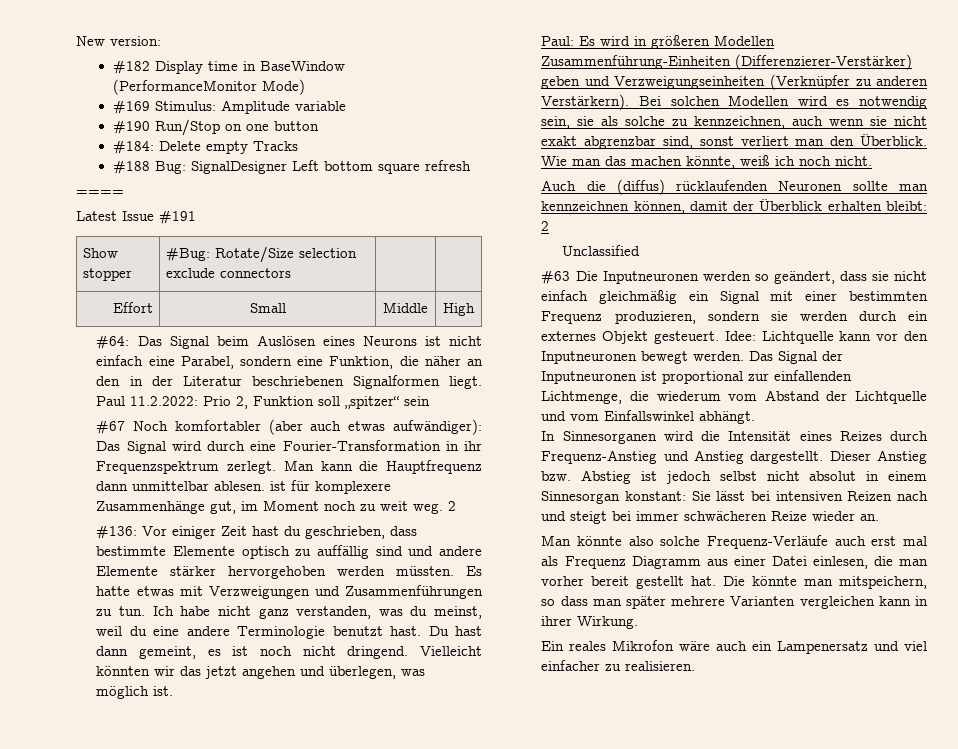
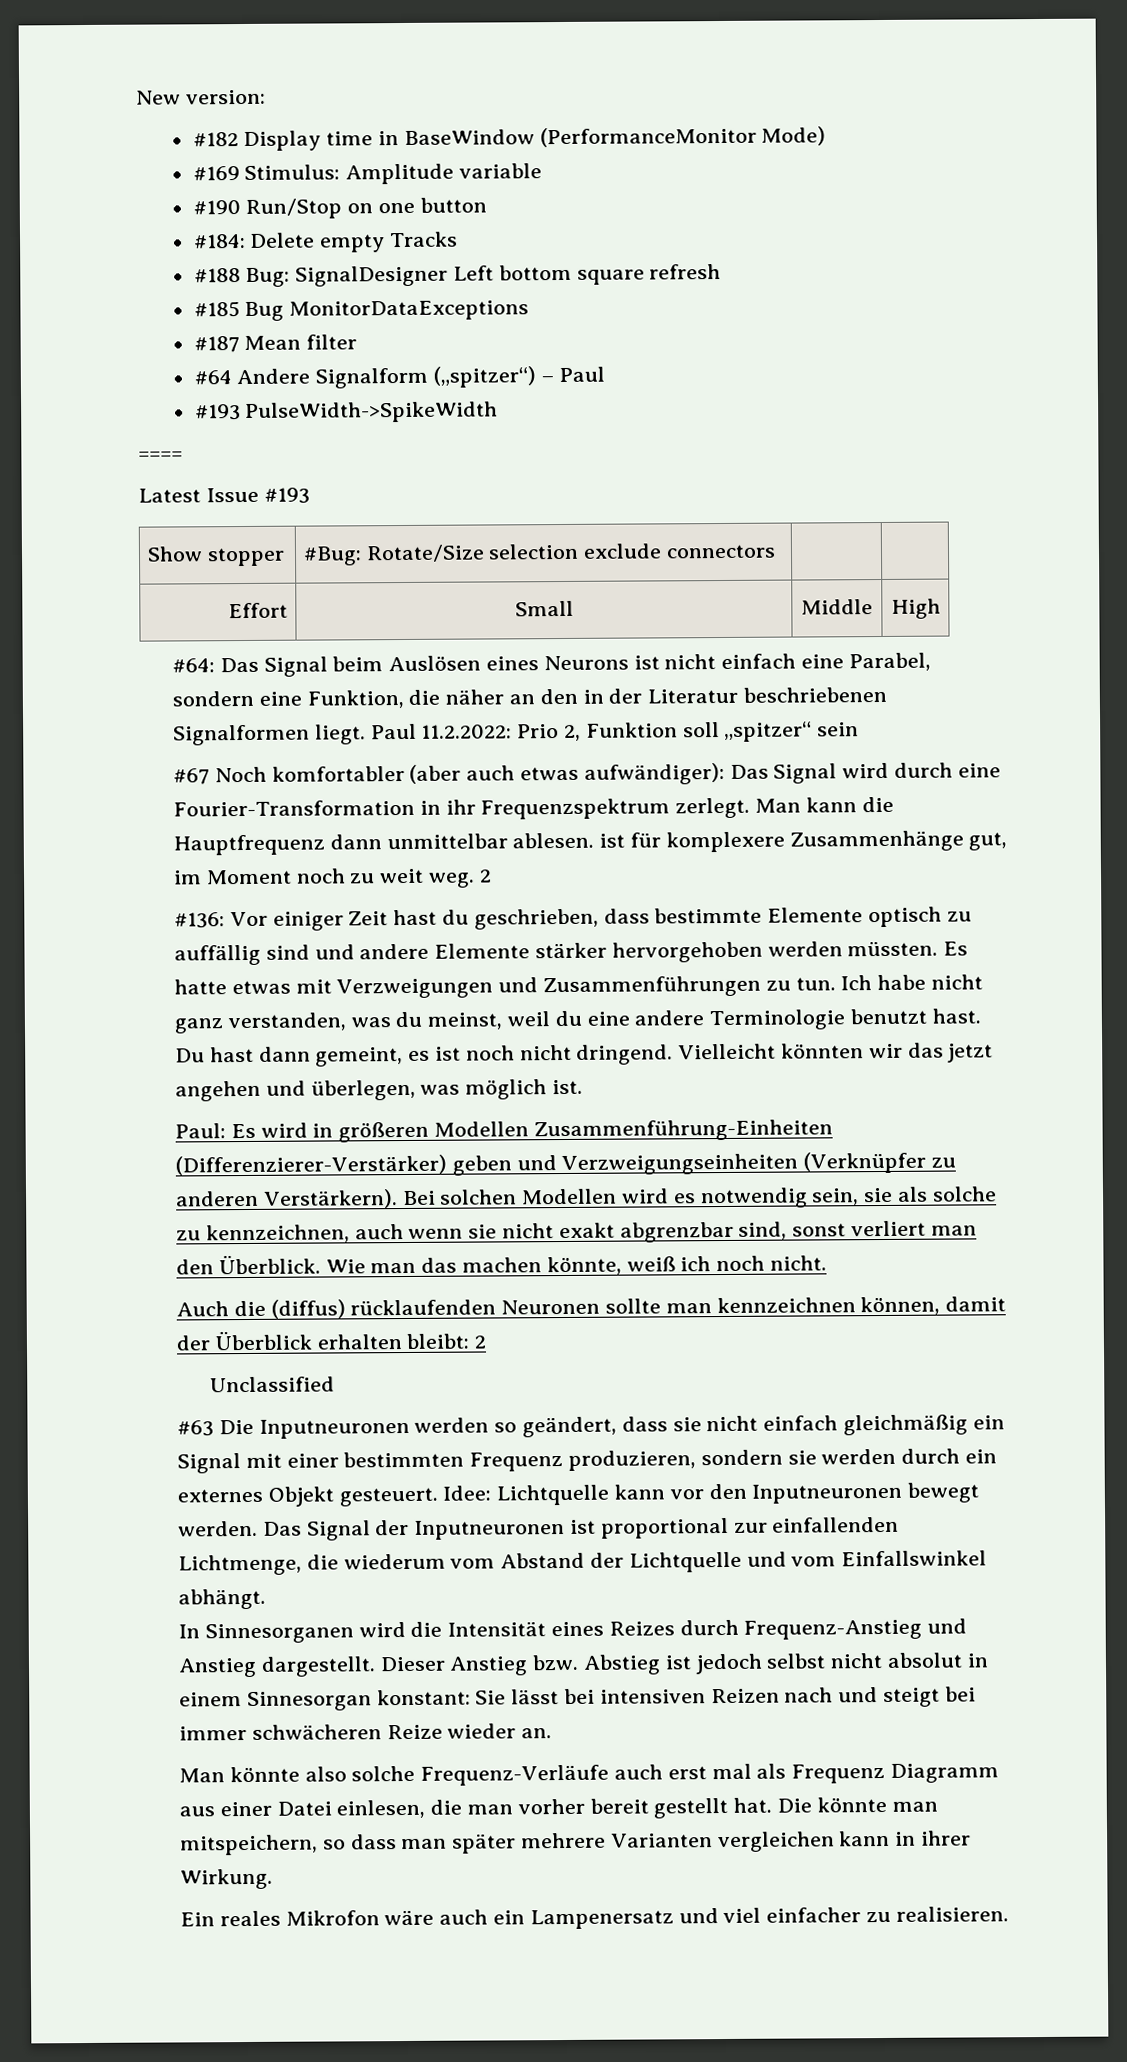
(471, 165) none -> [193,300,530,321] [193,334,358,353] [193,366,605,389] [194,401,499,423] // #185 Bug MonitorDataExceptions // #187 Mean filter // #64 Andere Signalform („spitzer“) – Paul // #193 PulseWidth->SpikeWidth
[159,210,196,224] #191 -> [263,487,310,504] #193

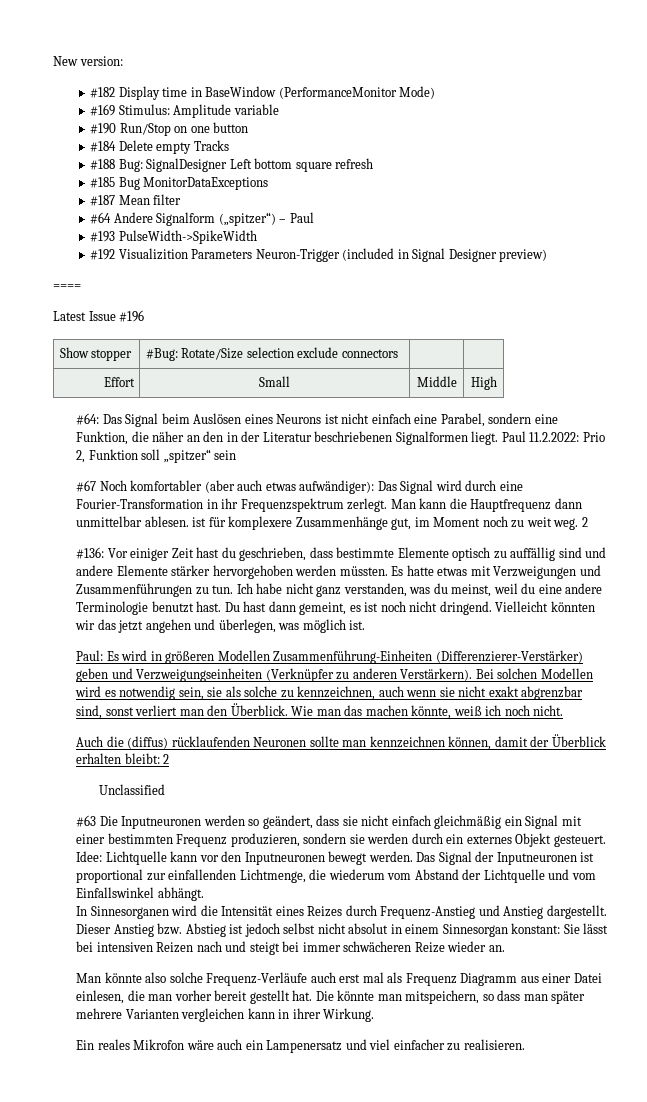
[192,233,246,249] #184: -> [90,141,117,152] #184
(499, 412) none -> [90,248,548,262] // #192 Visualizition Parameters Neuron-Trigger (included in Signal Designer preview)
[263,487,310,504] #193 -> [119,310,145,322] #196

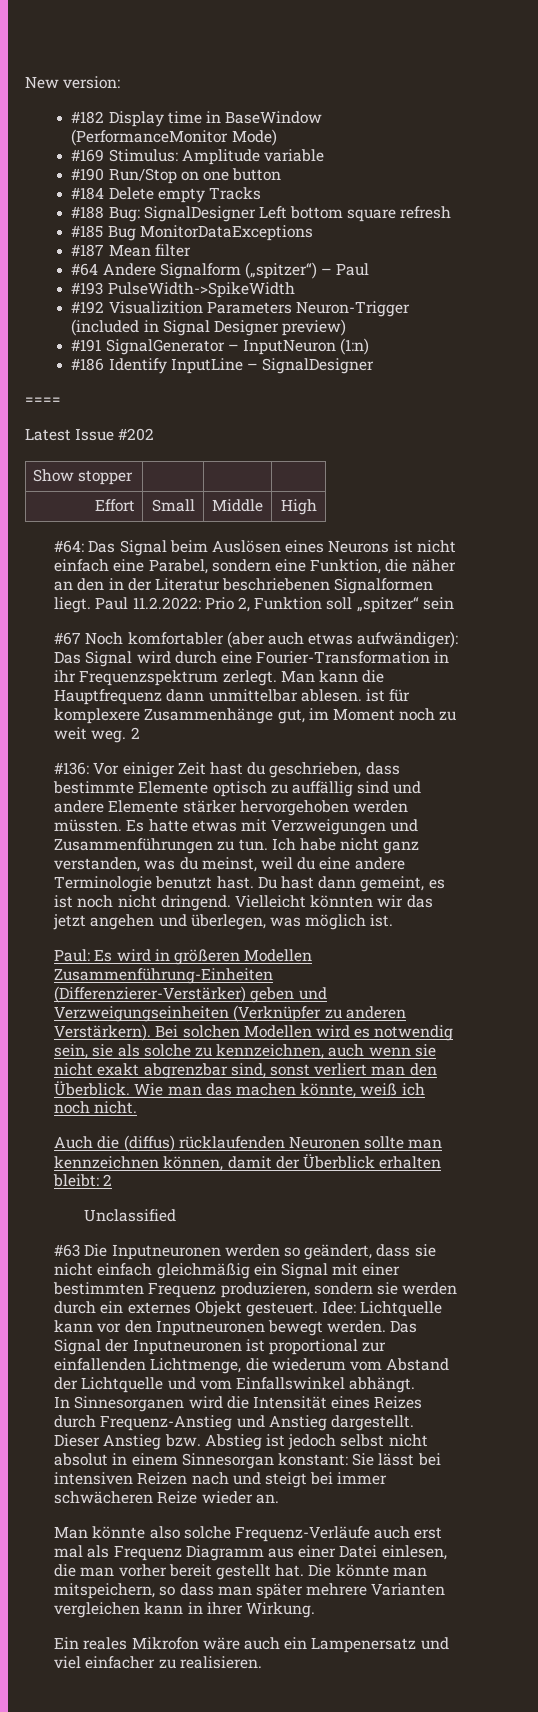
(548, 255) none -> [71,338,370,355] [71,358,375,374] // #191 SignalGenerator – InputNeuron (1:n) // #186 Identify InputLine – SignalDesigner
[119,310,145,322] #196 -> [118,428,155,441] #202
[145,347,398,361] #Bug: Rotate/Size selection exclude connectors -> (134, 477) none

